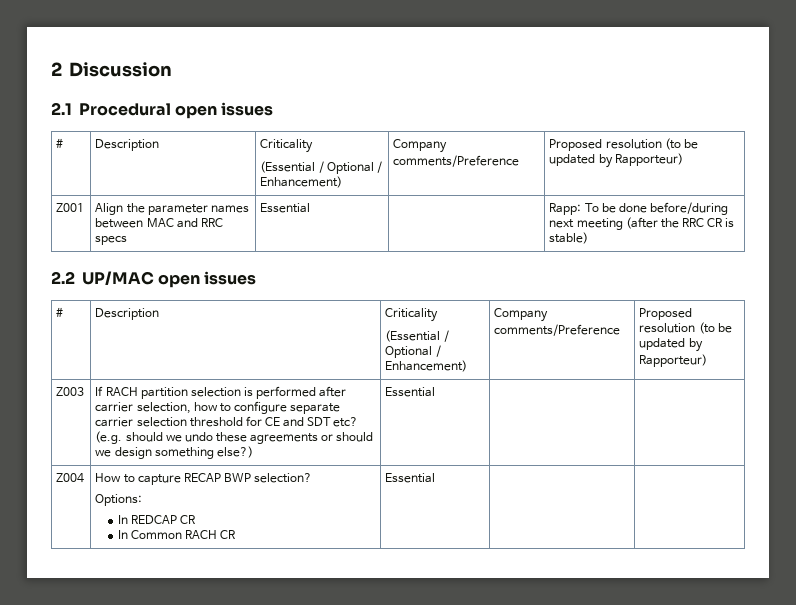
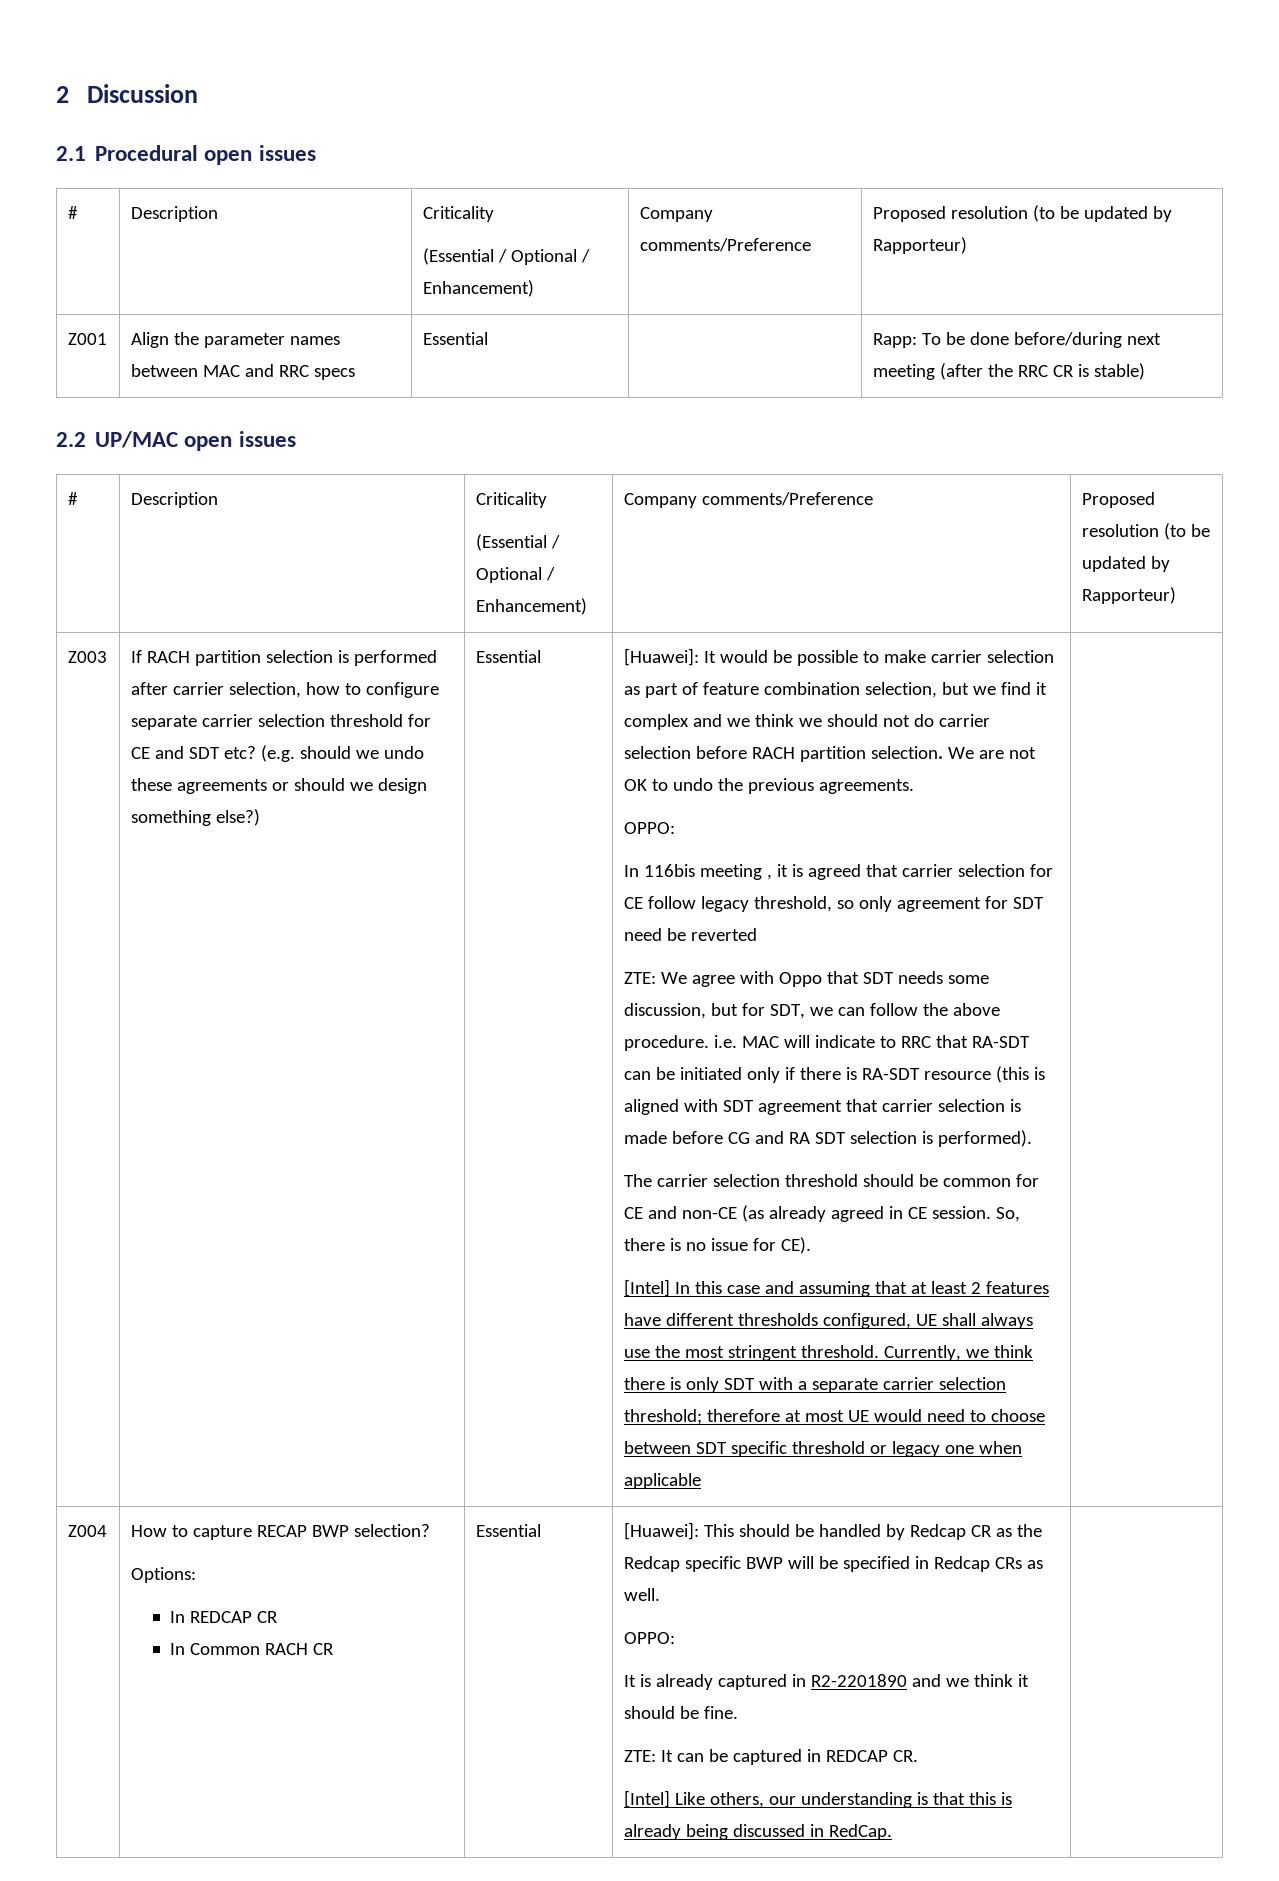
(436, 392) none -> [623,648,1054,666] [623,682,1047,698] [623,714,990,730] [623,746,1036,762] [623,778,914,794] [623,822,675,834] [623,864,1053,880] [623,896,1044,912] [623,928,757,941] [623,971,989,987] [623,1003,1000,1019] [623,1035,1030,1051] [623,1066,1045,1083] [623,1099,1021,1115] [623,1130,1032,1147] [623,1174,1039,1187] [623,1205,1020,1222] [623,1237,811,1254] [623,1279,1049,1297] [623,1313,1033,1329] [623,1345,1033,1361] [623,1377,1006,1393] [623,1409,1045,1425] [623,1441,1022,1457] [623,1473,701,1489] [Huawei]: It would be possible to make carrier selection as part of feature combination selection, but we find it complex and we think we should not do carrier selection before RACH partition selection. We are not OK to undo the previous agreements. // OPPO: // In 116bis meeting , it is agreed that carrier selection for CE follow legacy threshold, so only agreement for SDT need be reverted // ZTE: We agree with Oppo that SDT needs some discussion, but for SDT, we can follow the above procedure. i.e. MAC will indicate to RRC that RA-SDT can be initiated only if there is RA-SDT resource (this is aligned with SDT agreement that carrier selection is made before CG and RA SDT selection is performed). // The carrier selection threshold should be common for CE and non-CE (as already agreed in CE session. So, there is no issue for CE). // [Intel] In this case and assuming that at least 2 features have different thresholds configured, UE shall always use the most stringent threshold. Currently, we think there is only SDT with a separate carrier selection threshold; therefore at most UE would need to choose between SDT specific threshold or legacy one when applicable
(436, 478) none -> [623,1522,1042,1540] [623,1556,1043,1572] [623,1588,660,1601] [623,1632,675,1644] [623,1674,1029,1690] [623,1706,738,1719] [623,1749,918,1765] [623,1790,1012,1808] [623,1824,892,1840] [Huawei]: This should be handled by Redcap CR as the Redcap specific BWP will be specified in Redcap CRs as well. // OPPO: // It is already captured in R2-2201890 and we think it should be fine. // ZTE: It can be captured in REDCAP CR. // [Intel] Like others, our understanding is that this is already being discussed in RedCap.

